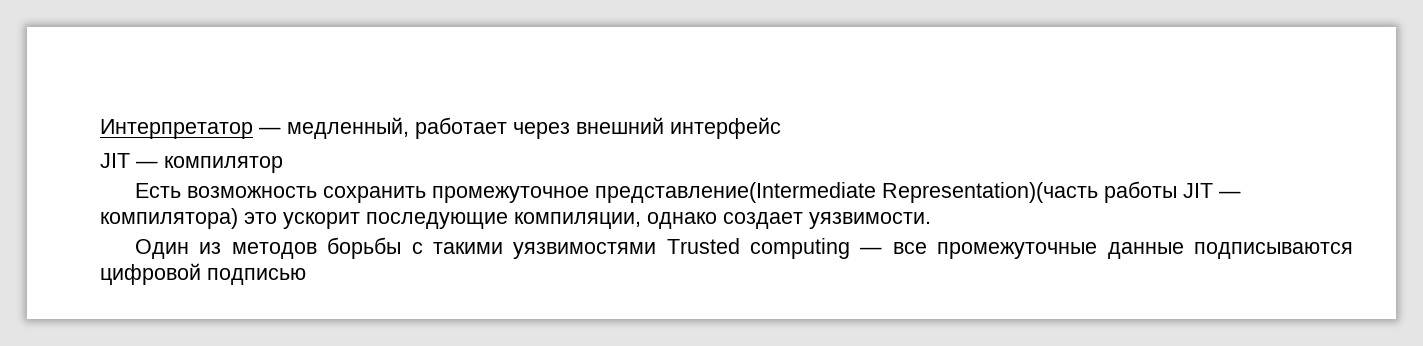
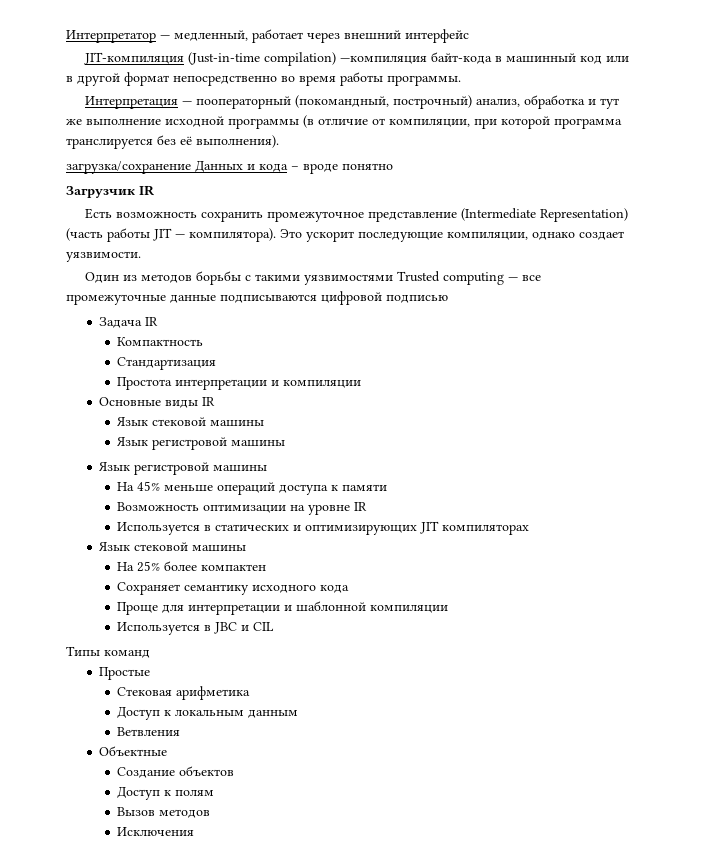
[100,153,283,173] JIT — компилятор -> [83,52,629,66] [66,72,461,86] [84,95,619,109] [66,115,622,129] [66,135,279,149] [66,160,393,174] [66,185,154,198] JIT-компиляция (Just-in-time compilation) —компиляция байт-кода в машинный код или в другой формат непосредственно во время работы программы. // Интерпретация — пооператорный (покомандный, построчный) анализ, обработка и тут же выполнение исходной программы (в отличие от компиляции, при которой программа транслируется без её выполнения). // загрузка/cохранение Данных и кода – вроде понятно // Загрузчик IR
[595,182,1099,203] представление(Intermediate Representation)(часть -> [367,208,628,222] [66,228,103,241] представление (Intermediate Representation) (часть
[100,208,277,229] компилятора) это -> [189,228,302,242] компилятора). Это
(306, 276) none -> [99,317,159,328] [117,337,204,346] [117,357,217,370] [117,377,362,390] [99,397,216,408] [117,417,265,427] [117,437,286,450] [99,462,268,475] [117,481,388,495] [117,502,368,515] [117,521,530,535] [99,542,247,552] [117,561,267,572] [117,582,350,595] [117,601,449,615] [117,622,275,635] [66,646,150,658] [99,667,151,680] [117,686,251,700] [117,706,299,720] [117,727,181,736] [99,746,168,756] [117,766,235,778] [117,786,215,800] [117,807,211,818] [117,827,195,836] // Задача IR // Компактность // Стандартизация // Простота интерпретации и компиляции // Основные виды IR // Язык стековой машины // Язык регистровой машины // Язык регистровой машины // На 45% меньше операций доступа к памяти // Возможность оптимизации на уровне IR // Используется в статических и оптимизирующих JIT компиляторах // Язык стековой машины // На 25% более компактен // Сохраняет семантику исходного кода // Проще для интерпретации и шаблонной компиляции // Используется в JBC и CIL // Типы команд // Простые // Стековая арифметика // Доступ к локальным данным // Ветвления // Объектные // Создание объектов // Доступ к полям // Вызов методов // Исключения

